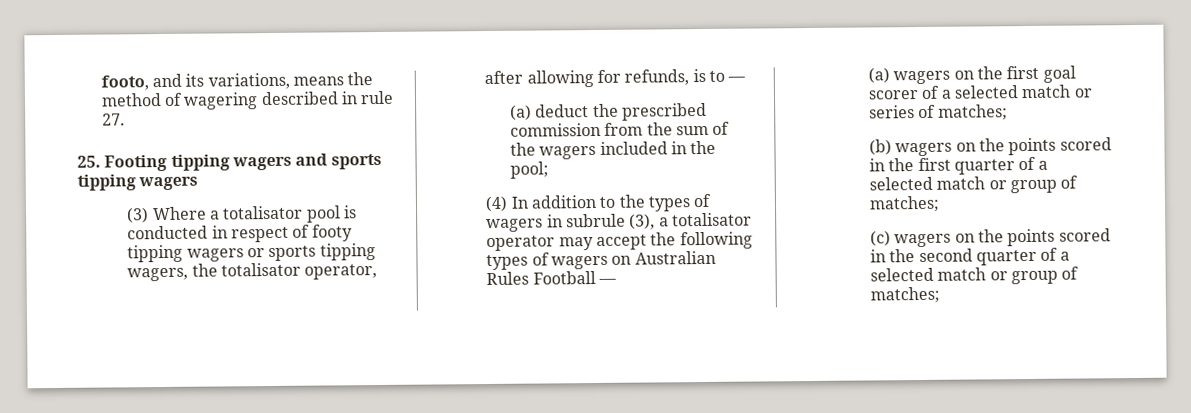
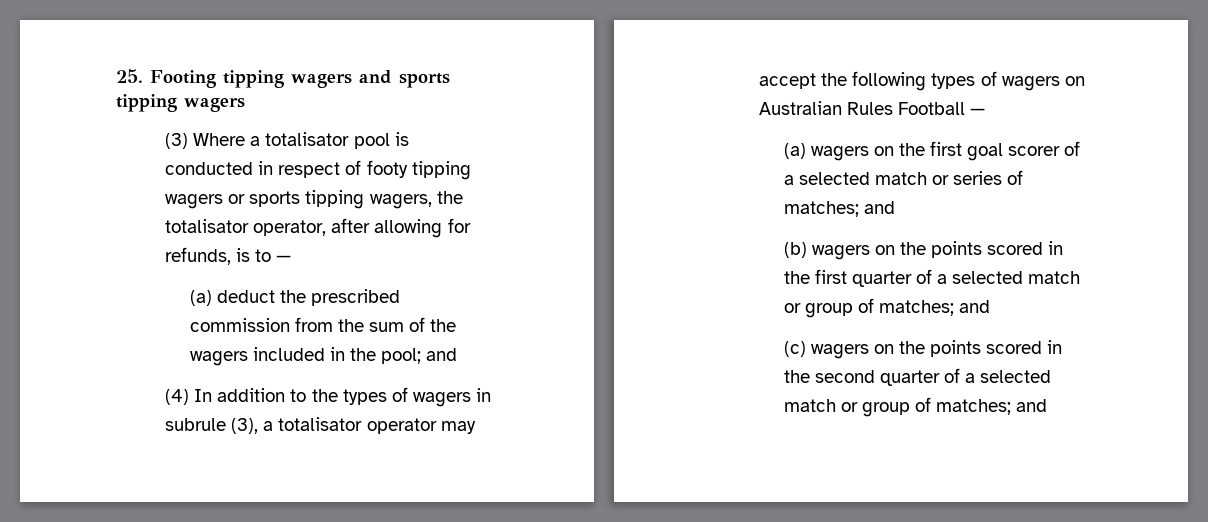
[100,72,374,91] [100,90,395,110] [101,113,125,126] footo, and its variations, means the method of wagering described in rule 27. // -> (116, 76) none
(550, 170) none -> [426,348,458,361] and
(1008, 112) none -> [863,201,895,214] and
(941, 204) none -> [959,300,991,313] and
(941, 295) none -> [1016,399,1048,412] and

